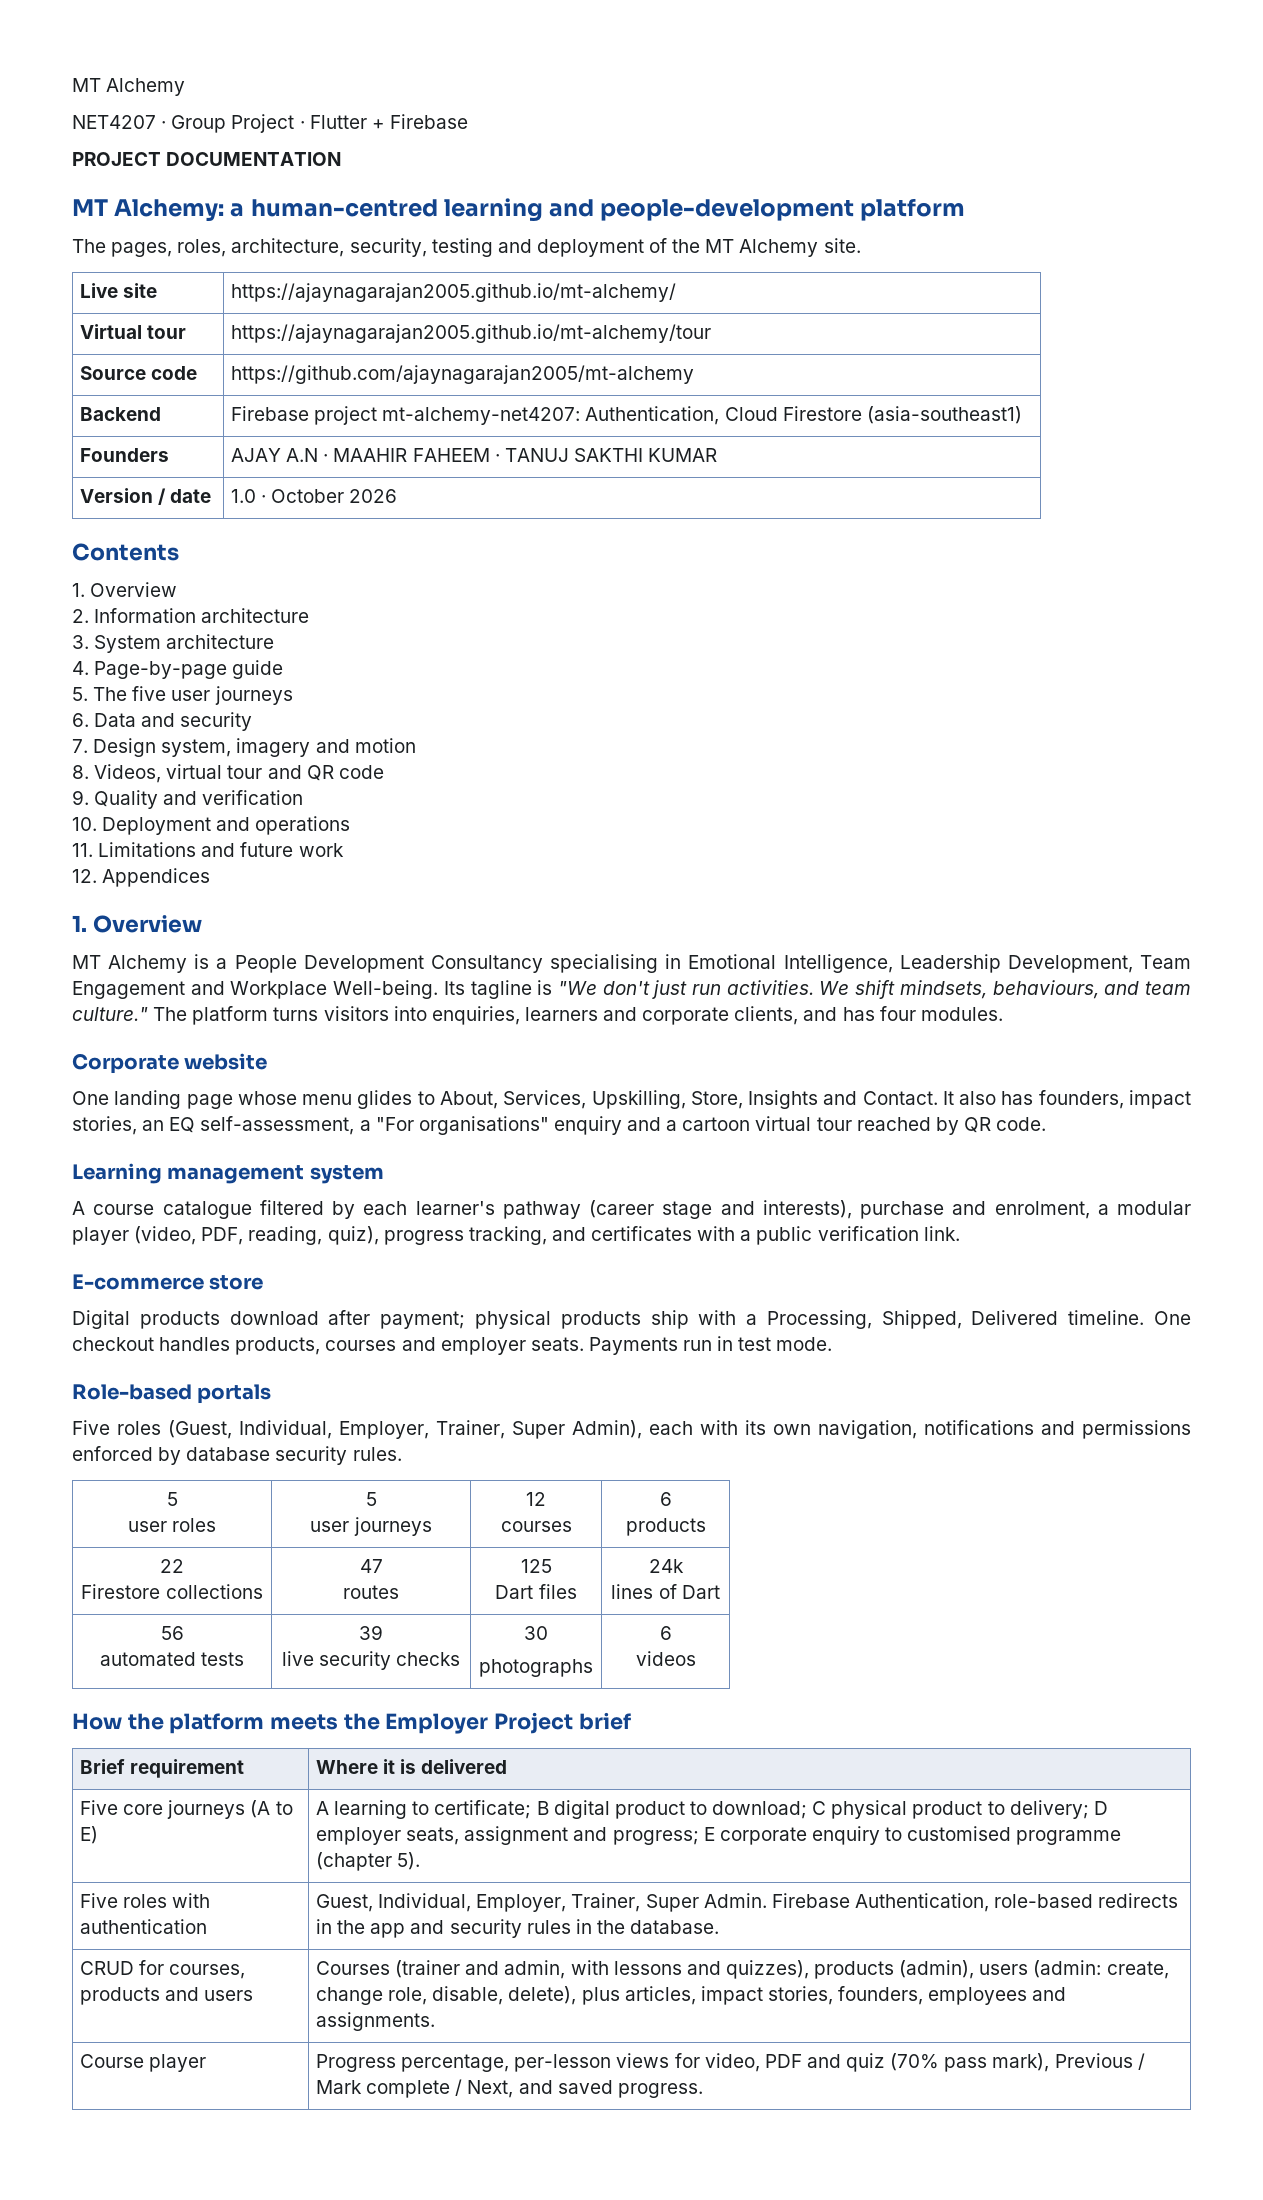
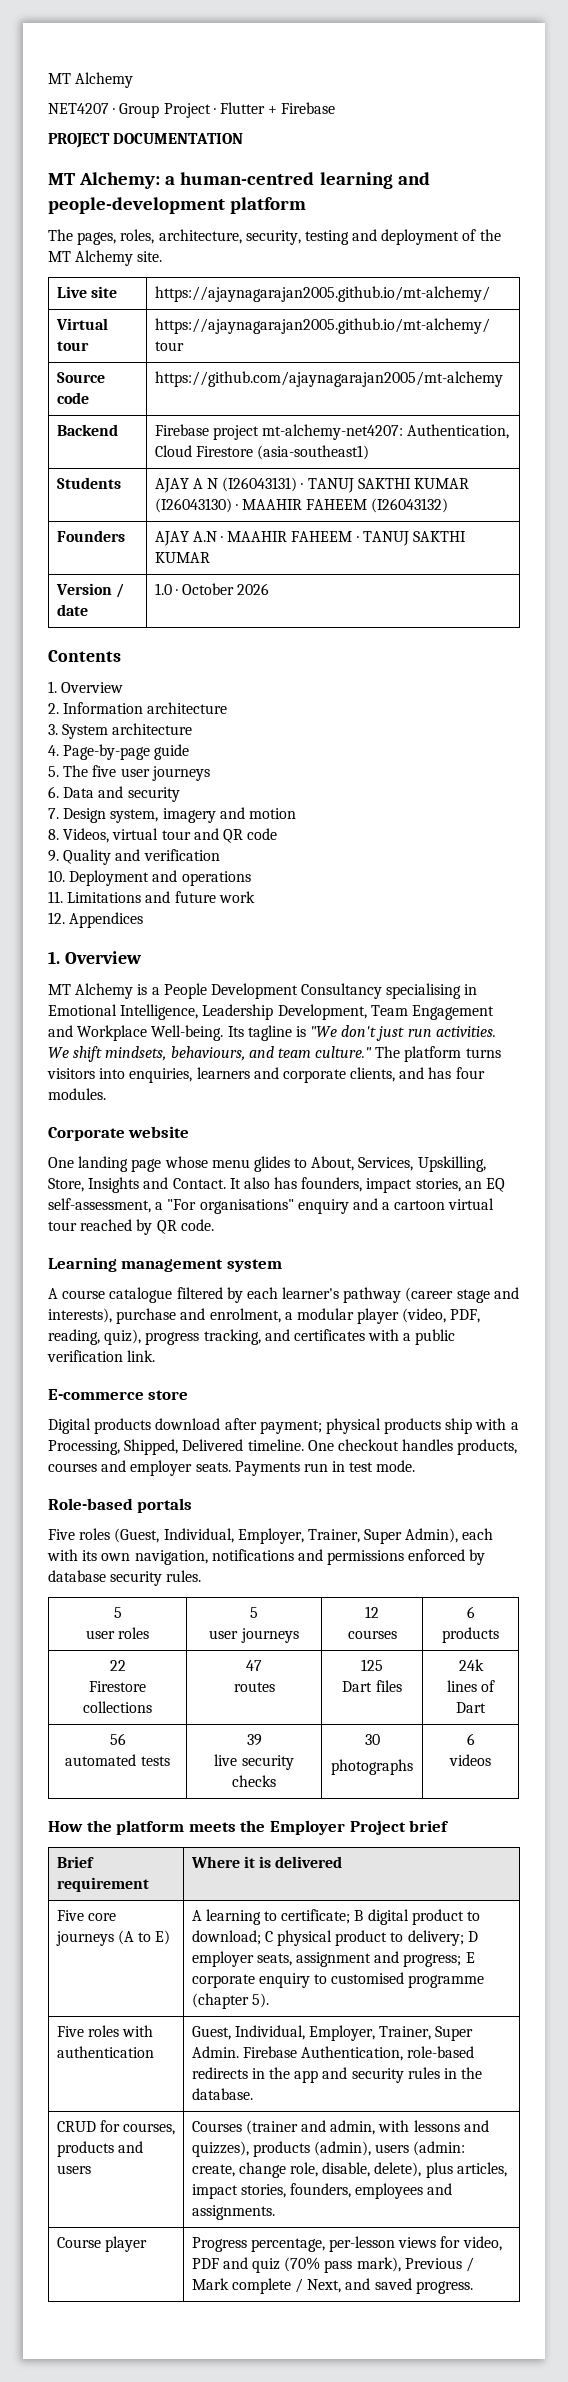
(1022, 415) none -> [56,477,121,489] [154,477,470,493] [154,498,449,513] // Students | AJAY A N (I26043131) · TANUJ SAKTHI KUMAR (I26043130) · MAAHIR FAHEEM (I26043132)

